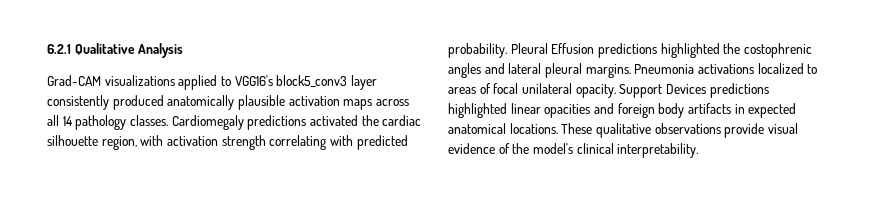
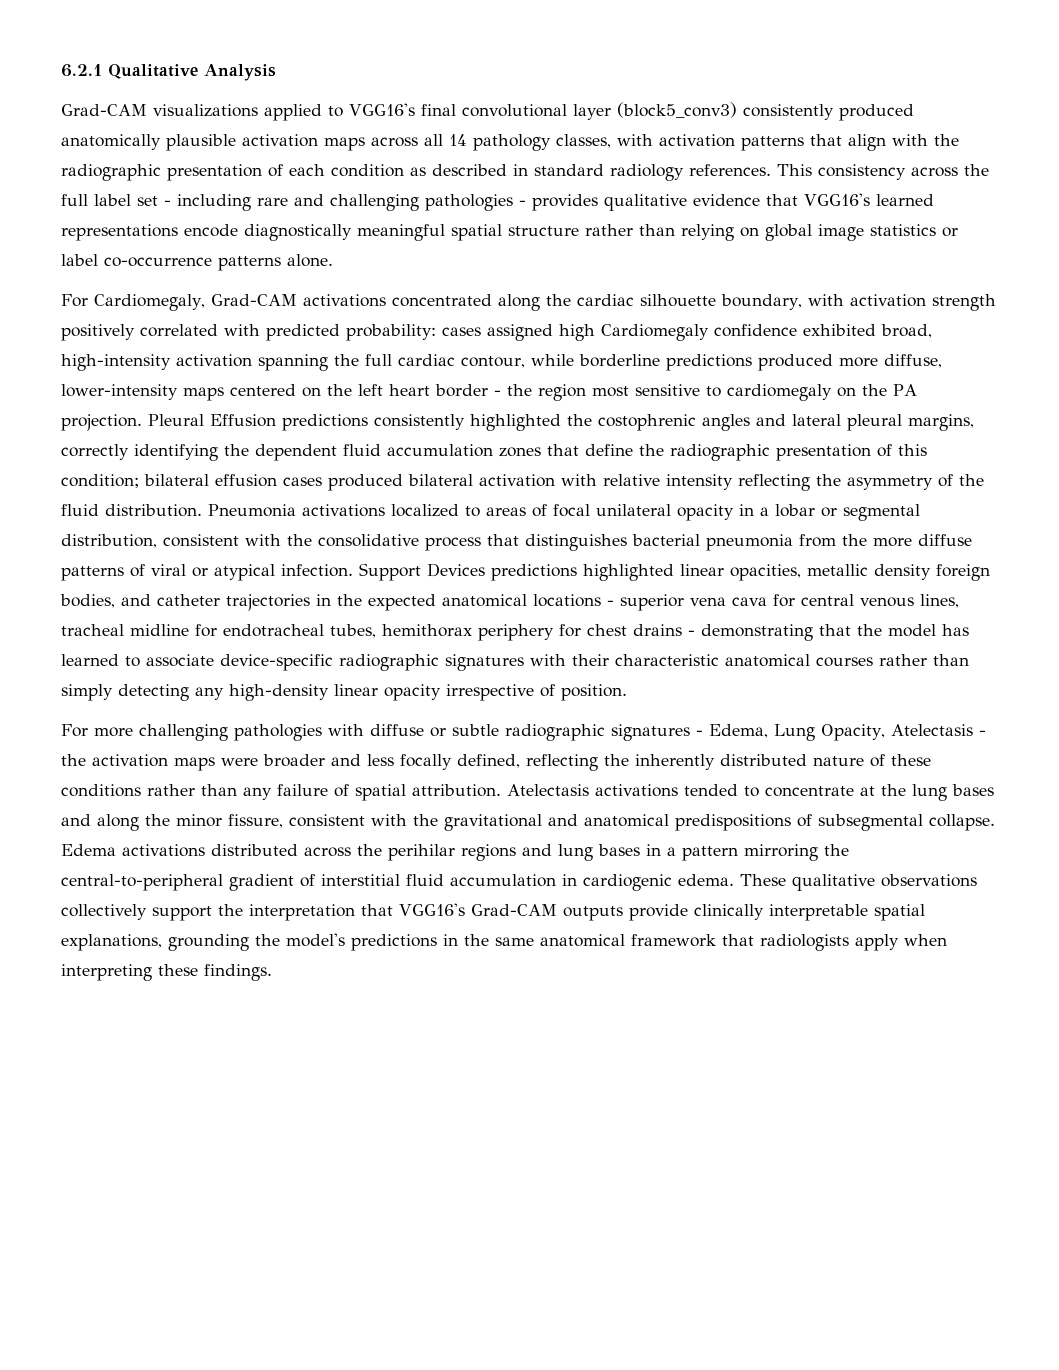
[276,75,377,90] block5_conv3 layer -> [420,102,737,120] final convolutional layer (block5_conv3)
[129,115,358,130] classes. Cardiomegaly predictions activated -> [556,134,959,151] [61,164,989,181] [61,193,934,211] [61,224,958,241] [61,254,333,271] [61,294,540,311] classes, with activation patterns that align with the radiographic presentation of each condition as described in standard radiology references. This consistency across the full label set - including rare and challenging pathologies - provides qualitative evidence that VGG16's learned representations encode diagnostically meaningful spatial structure rather than relying on global image statistics or label co-occurrence patterns alone. // For Cardiomegaly, Grad-CAM activations concentrated along
[101,136,137,150] region, -> [720,294,802,310] boundary,
[269,135,408,150] [448,43,507,58] correlating with predicted probability. -> [61,324,932,341] [61,354,942,371] [61,384,917,401] [61,414,142,431] positively correlated with predicted probability: cases assigned high Cardiomegaly confidence exhibited broad, high-intensity activation spanning the full cardiac contour, while borderline predictions produced more diffuse, lower-intensity maps centered on the left heart border - the region most sensitive to cardiomegaly on the PA projection.
(657, 50) none -> [374,414,465,430] consistently
[585,64,631,78] margins. -> [908,414,974,431] [61,444,927,461] [61,474,984,491] [61,504,202,517] margins, correctly identifying the dependent fluid accumulation zones that define the radiographic presentation of this condition; bilateral effusion cases produced bilateral activation with relative intensity reflecting the asymmetry of the fluid distribution.
[575,84,616,98] opacity. -> [677,504,920,521] [61,534,972,551] [61,564,353,581] opacity in a lobar or segmental distribution, consistent with the consolidative process that distinguishes bacterial pneumonia from the more diffuse patterns of viral or atypical infection.
[544,103,797,118] [448,123,798,138] [448,143,699,158] opacities and foreign body artifacts in expected anatomical locations. These qualitative observations provide visual evidence of the model's clinical interpretability. -> [730,564,990,581] [60,594,959,611] [61,624,969,641] [61,654,969,671] [61,684,627,701] [61,724,986,741] [61,754,931,771] [61,784,994,801] [61,814,995,831] [61,844,849,861] [61,874,977,891] [61,903,925,921] [61,933,947,951] [61,964,272,981] opacities, metallic density foreign bodies, and catheter trajectories in the expected anatomical locations - superior vena cava for central venous lines, tracheal midline for endotracheal tubes, hemithorax periphery for chest drains - demonstrating that the model has learned to associate device-specific radiographic signatures with their characteristic anatomical courses rather than simply detecting any high-density linear opacity irrespective of position. // For more challenging pathologies with diffuse or subtle radiographic signatures - Edema, Lung Opacity, Atelectasis - the activation maps were broader and less focally defined, reflecting the inherently distributed nature of these conditions rather than any failure of spatial attribution. Atelectasis activations tended to concentrate at the lung bases and along the minor fissure, consistent with the gravitational and anatomical predispositions of subsegmental collapse. Edema activations distributed across the perihilar regions and lung bases in a pattern mirroring the central-to-peripheral gradient of interstitial fluid accumulation in cardiogenic edema. These qualitative observations collectively support the interpretation that VGG16's Grad-CAM outputs provide clinically interpretable spatial explanations, grounding the model's predictions in the same anatomical framework that radiologists apply when interpreting these findings.

